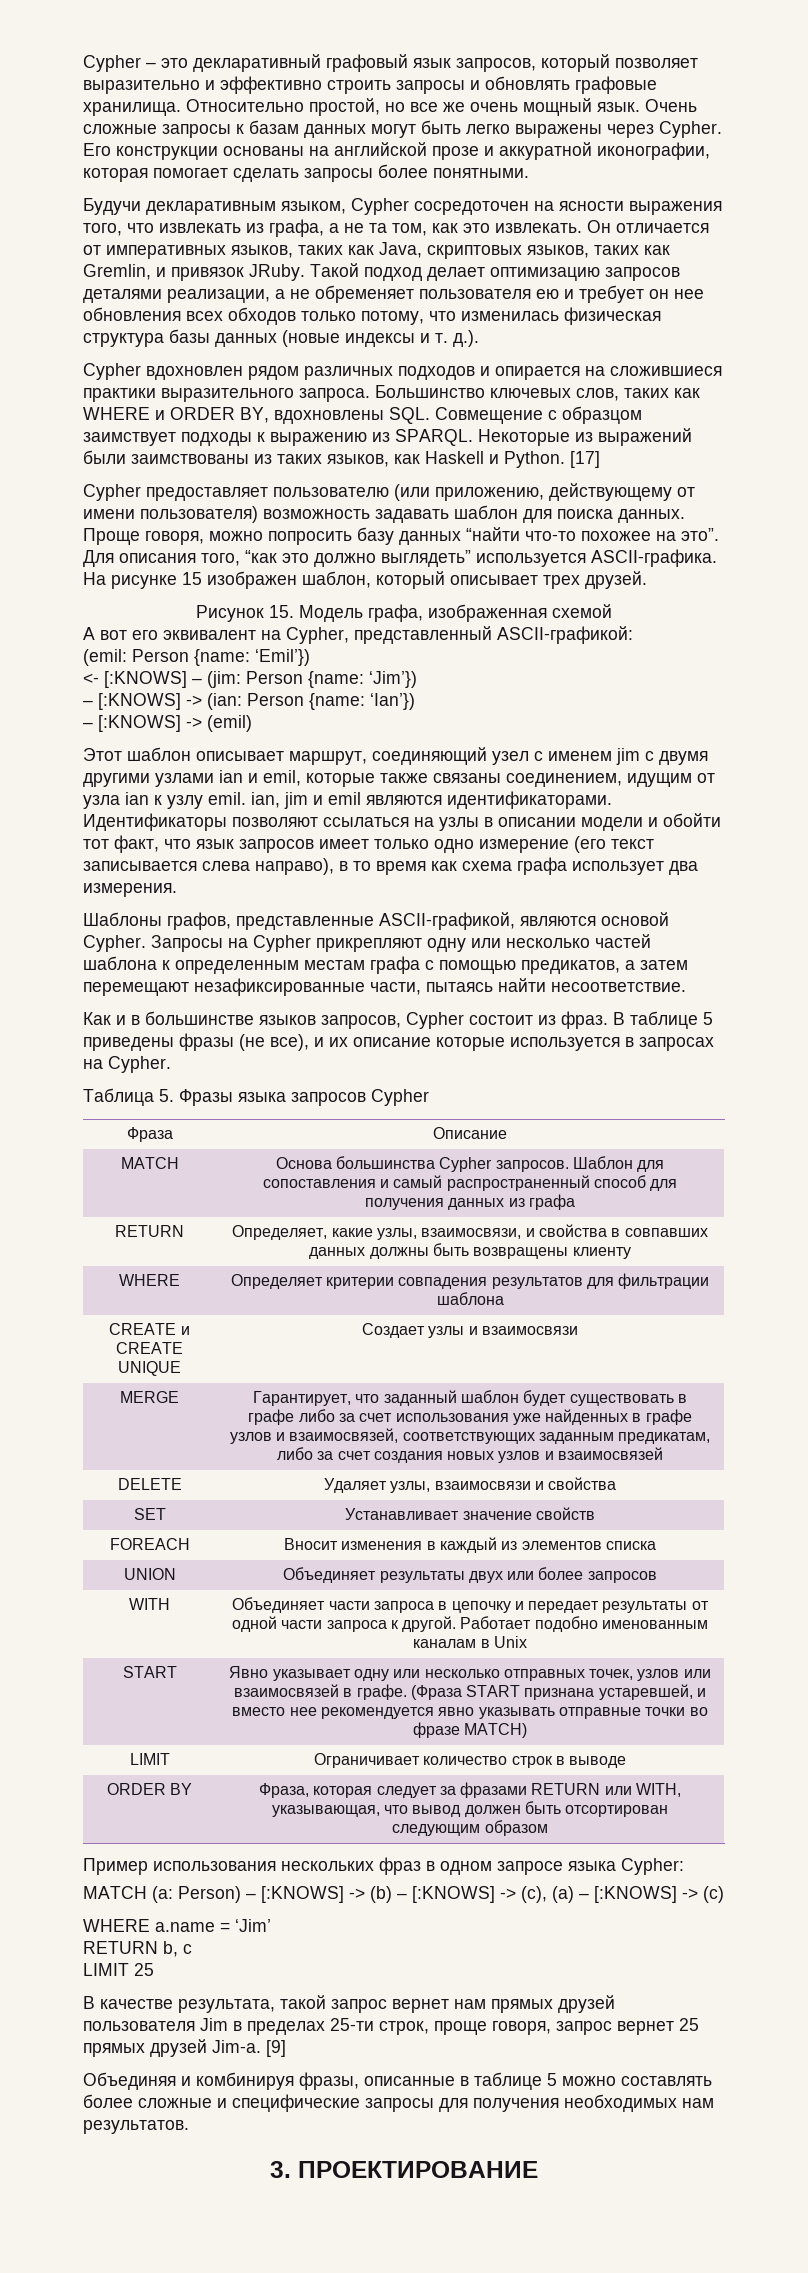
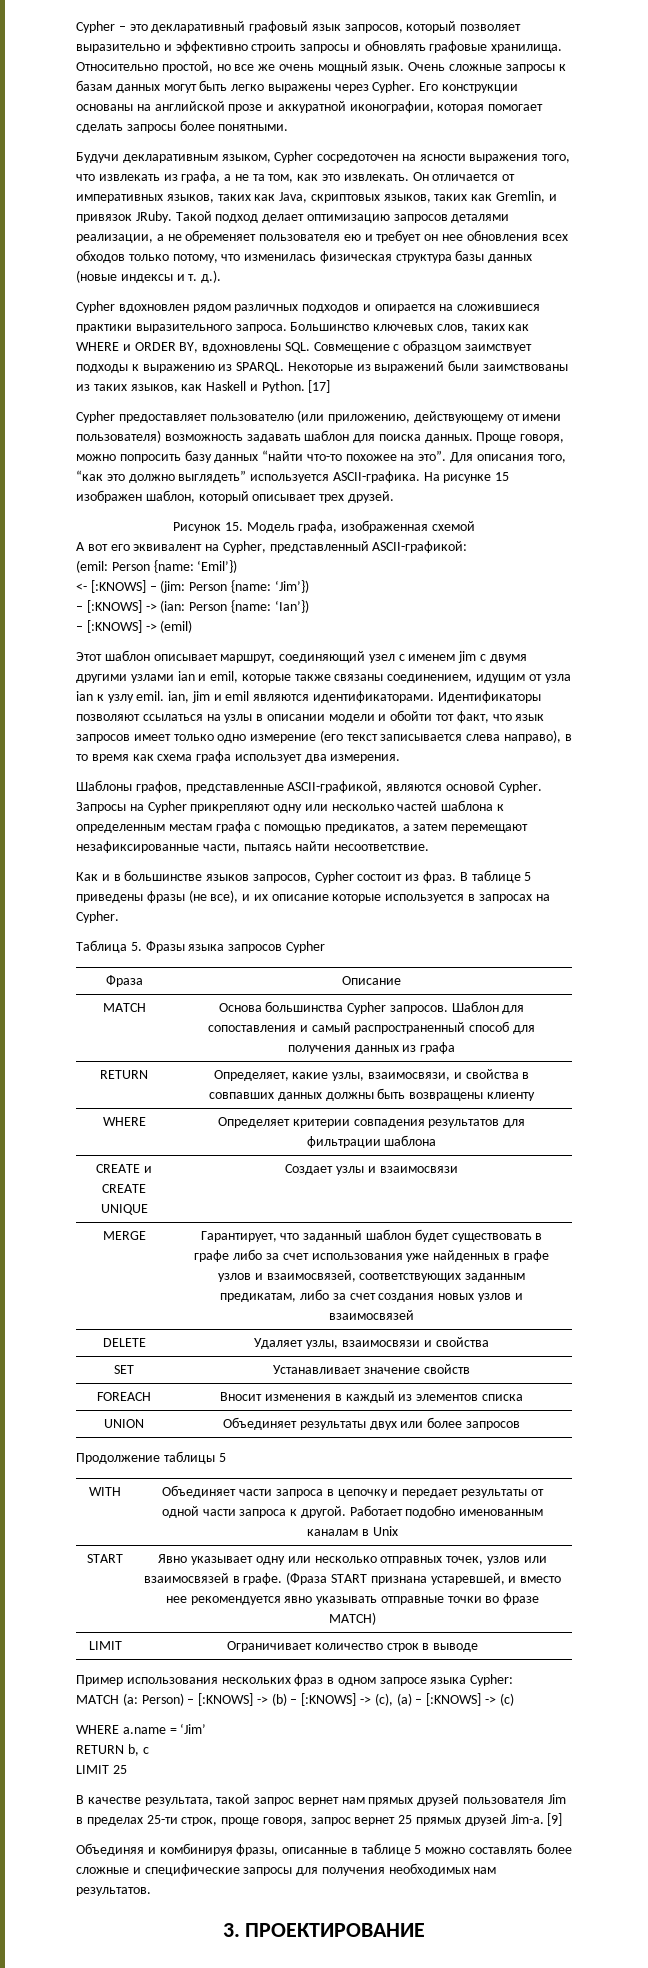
(657, 1577) none -> [76,1451,226,1464] // Продолжение таблицы 5
[106,1783,193,1795] [258,1782,682,1798] [271,1801,669,1817] [392,1820,548,1836] // ORDER BY | Фраза, которая следует за фразами RETURN или WITH, указывающая, что вывод должен быть отсортирован следующим образом -> (479, 1647) none

